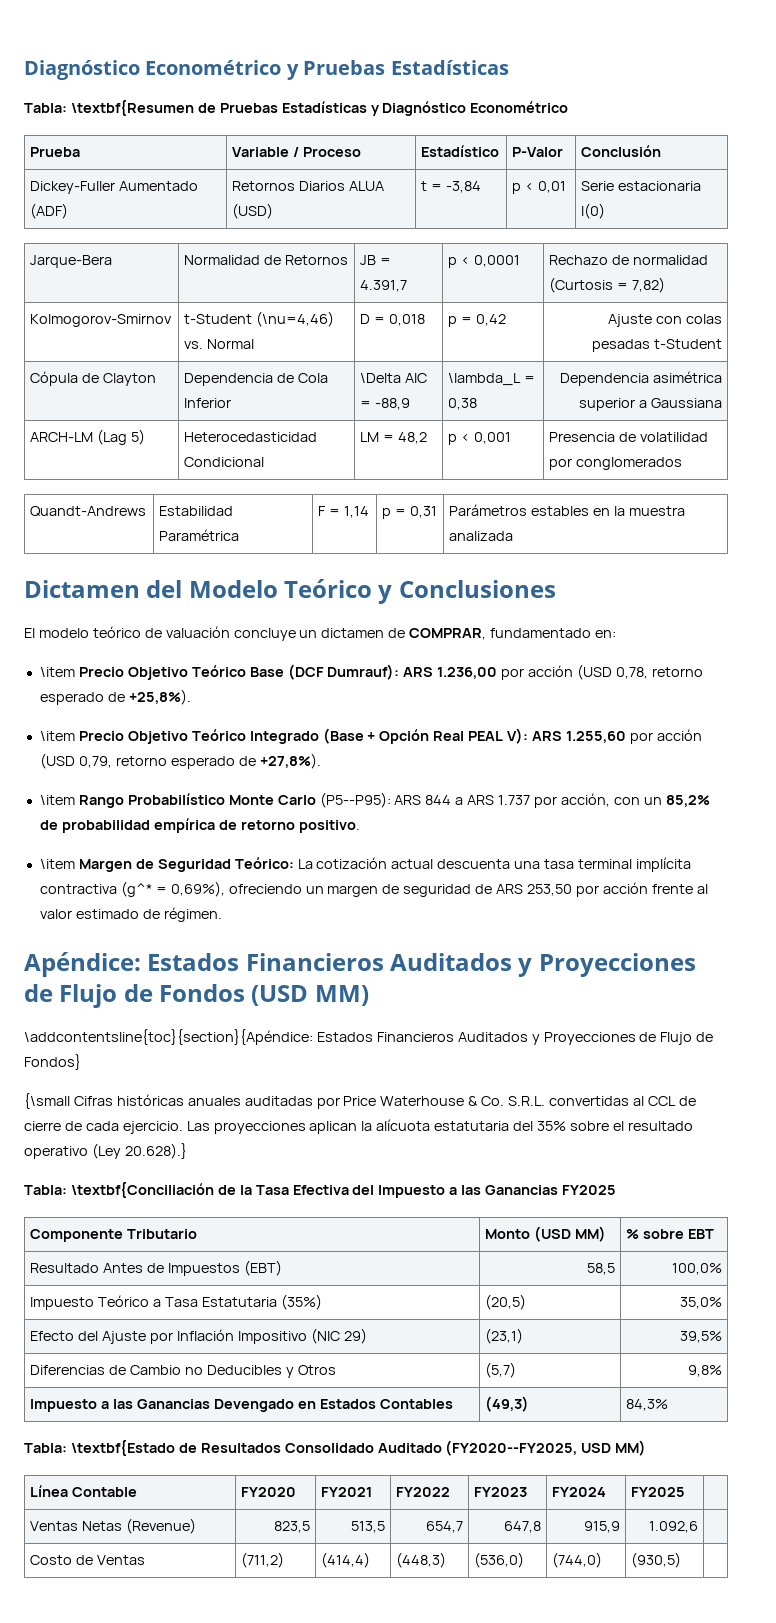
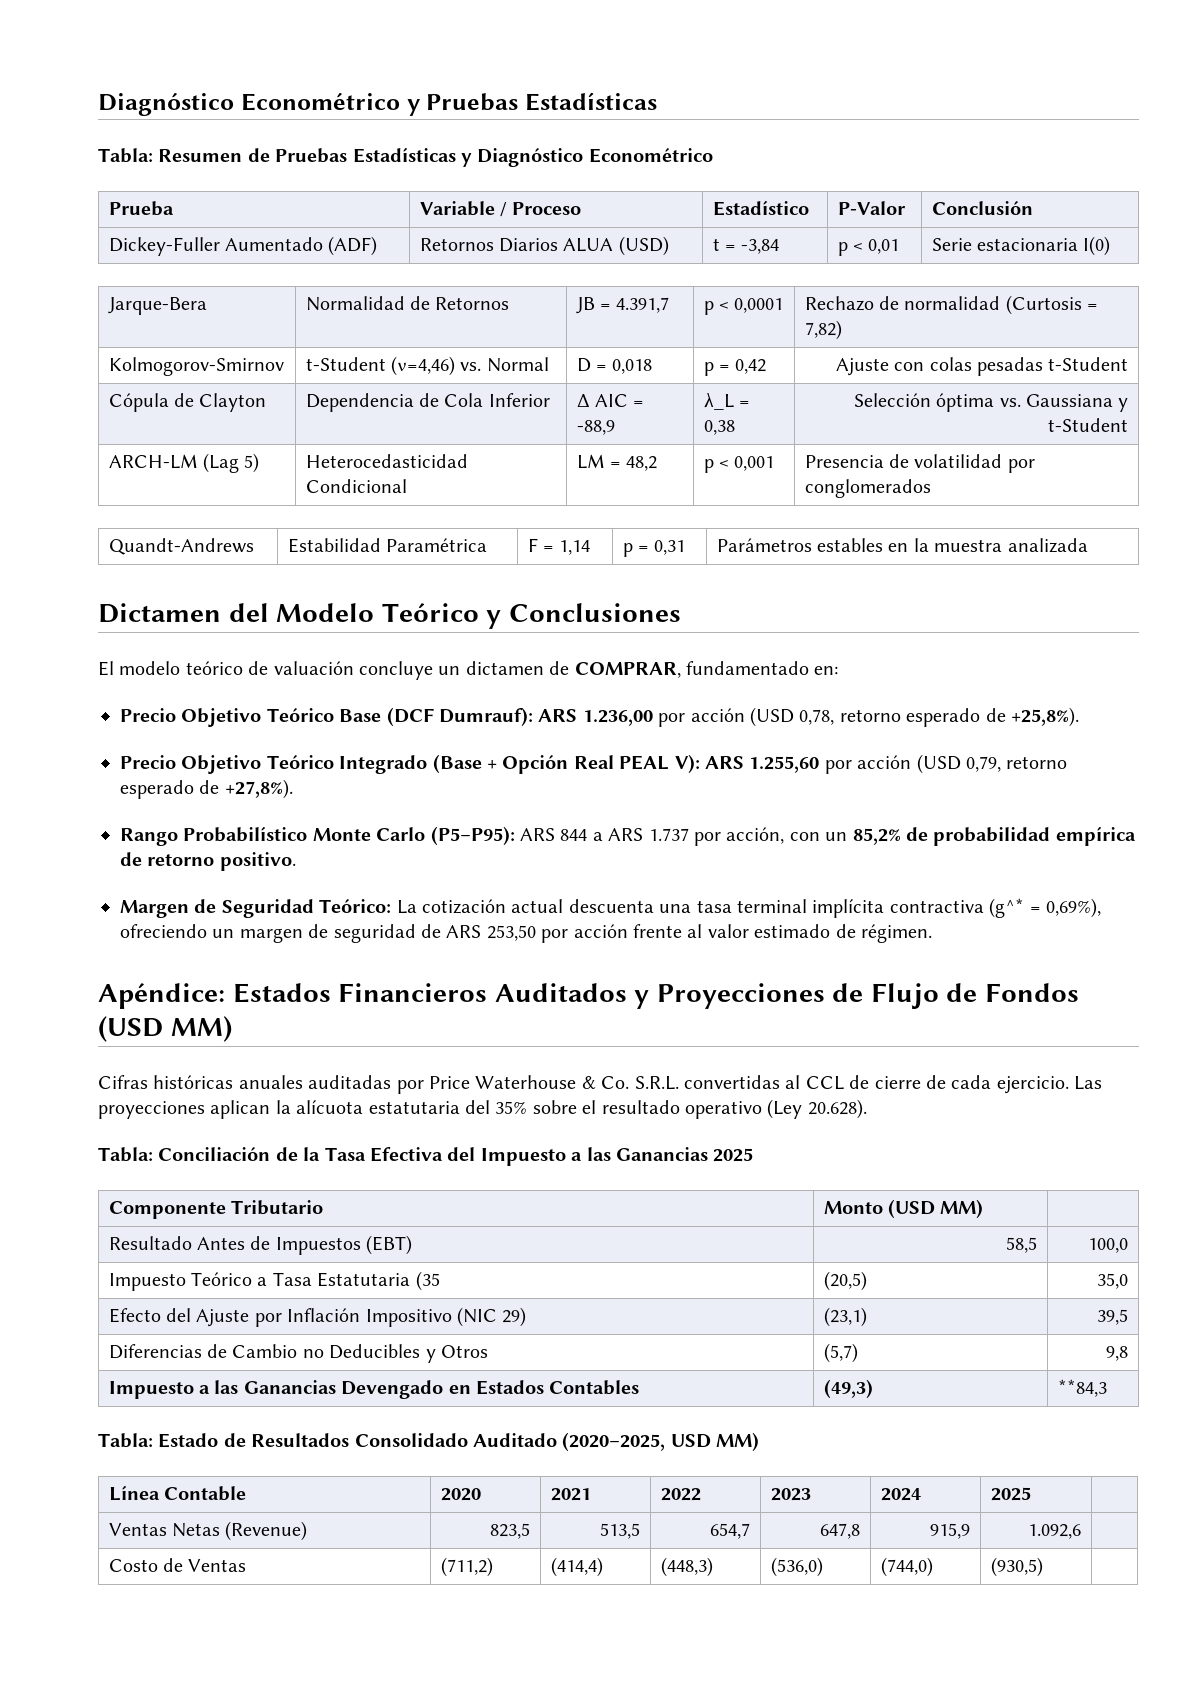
[70,100,194,116] \textbf{Resumen -> [158,149,243,162] Resumen
[256,311,335,327] (\nu=4,46) -> [390,356,455,376] (ν=4,46)
[360,373,402,383] \Delta -> [576,394,590,407] Δ
[448,373,522,386] \lambda_L -> [703,392,734,410] λ_L
[559,371,722,386] [578,398,647,411] Dependencia asimétrica superior a -> [853,393,1021,412] Selección óptima vs.
(722, 403) none -> [1118,398,1129,412] [1048,418,1129,432] y t-Student
[39,667,75,677] \item -> (839, 670) none
[39,731,75,741] \item -> (1079, 717) none
[39,795,75,805] \item -> (293, 789) none
[319,792,391,808] (P5--P95): -> [430,826,515,846] (P5–P95):
[39,859,75,869] \item -> (296, 861) none
[24,1029,714,1045] [24,1054,81,1070] [24,1093,70,1109] \addcontentsline{toc}{section}{Apéndice: Estados Financieros Auditados y Proyecciones de Flujo de Fondos} // {\small -> (232, 1029) none
[124,1143,187,1159] [24,1182,214,1198] 20.628).} // Tabla: \textbf{Conciliación -> [807,1099,867,1119] [98,1147,271,1162] 20.628). // Tabla: Conciliación
[562,1185,617,1195] FY2025 -> [713,1148,754,1162] 2025
[626,1229,715,1239] % sobre EBT -> (984, 1209) none
[671,1263,722,1275] 100,0% -> [1088,1238,1129,1253] 100,0
[280,1294,322,1310] (35%) -> [415,1271,440,1291] (35
[679,1297,722,1309] 35,0% -> [1097,1273,1129,1289] 35,0
[679,1331,722,1343] 39,5% -> [1097,1309,1129,1325] 39,5
[687,1365,722,1377] 9,8% -> [1106,1346,1129,1361] 9,8
[626,1399,669,1411] [24,1440,175,1456] 84,3% // Tabla: \textbf{Estado -> [1057,1379,1107,1397] [98,1433,219,1448] **84,3 // Tabla: Estado
[445,1440,578,1456] (FY2020--FY2025, -> [562,1432,666,1452] (2020–2025,
[241,1487,297,1497] [321,1487,373,1497] [396,1487,451,1497] [474,1487,528,1497] [552,1487,607,1497] [631,1487,686,1497] FY2020 | FY2021 | FY2022 | FY2023 | FY2024 | FY2025 -> [440,1488,481,1501] [550,1488,591,1501] [660,1488,701,1501] [770,1488,811,1501] [880,1488,921,1501] [990,1487,1031,1501] 2020 | 2021 | 2022 | 2023 | 2024 | 2025

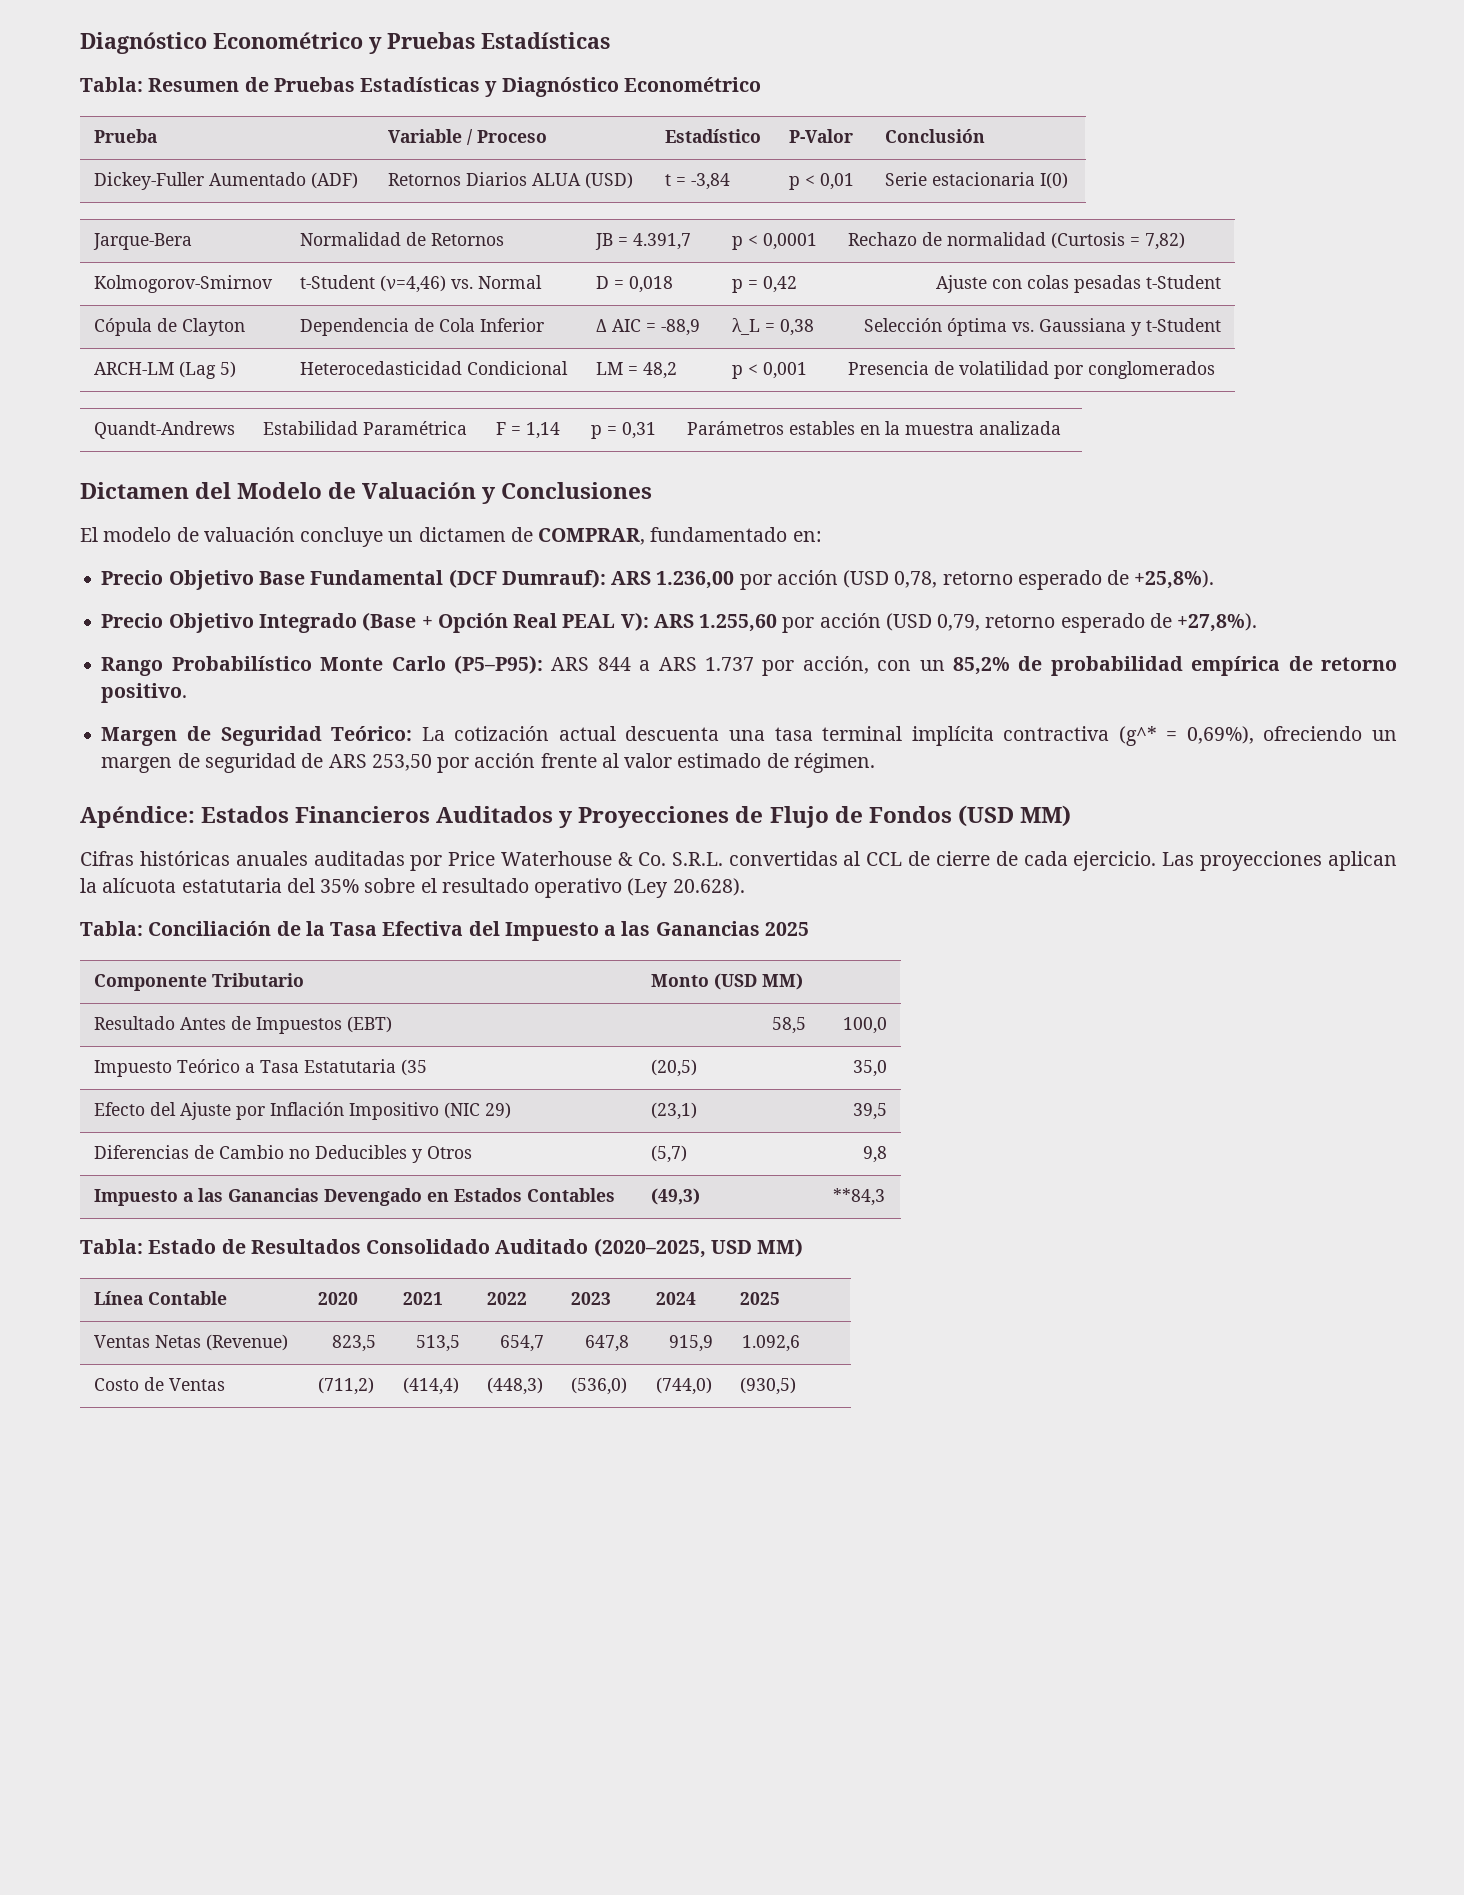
[381,603,479,622] Teórico -> [328,482,477,499] de Valuación
[185,661,243,675] teórico -> (172, 534) none
[266,708,382,722] Teórico Base -> [258,570,444,585] Base Fundamental
[266,755,334,769] Teórico -> (254, 623) none

